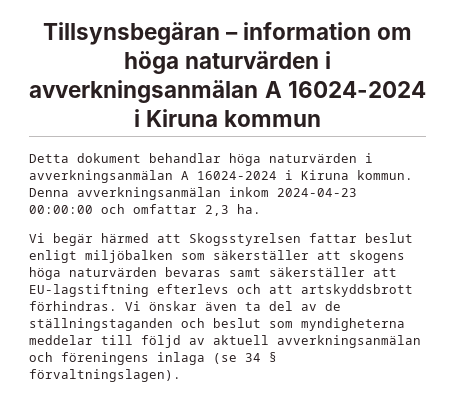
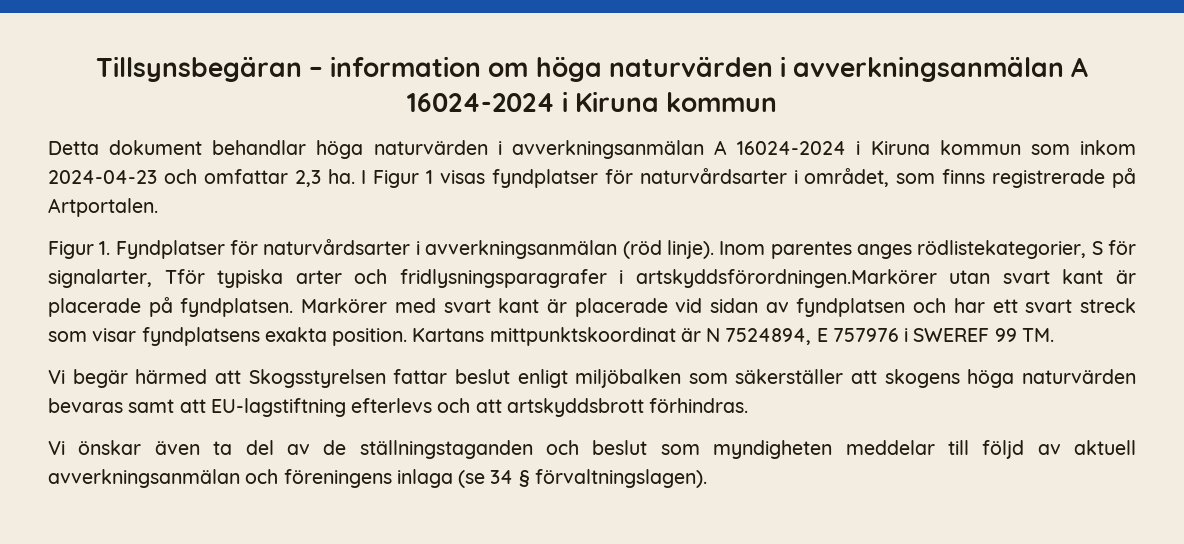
[357,170,413,180] [29,187,221,200] kommun. Denna avverkningsanmälan -> [939,140,1070,155] kommun som
[29,205,93,214] 00:00:00 -> (157, 177) none
(261, 209) none -> [361,168,1136,188] [48,198,158,217] [48,239,1137,259] [48,269,1136,288] [48,297,1137,317] [48,327,1054,346] I Figur 1 visas fyndplatser för naturvårdsarter i området, som finns registrerade på Artportalen. // Figur 1. Fyndplatser för naturvårdsarter i avverkningsanmälan (röd linje). Inom parentes anges rödlistekategorier, S för signalarter, Tför typiska arter och fridlysningsparagrafer i artskyddsförordningen.Markörer utan svart kant är placerade på fyndplatsen. Markörer med svart kant är placerade vid sidan av fyndplatsen och har ett svart streck som visar fyndplatsens exakta position. Kartans mittpunktskoordinat är N 7524894, E 757976 i SWEREF 99 TM.
[269,267,365,277] säkerställer -> (175, 406) none
(117, 306) none -> (749, 405) //
[301,318,405,331] myndigheterna -> [713,440,833,459] myndigheten

